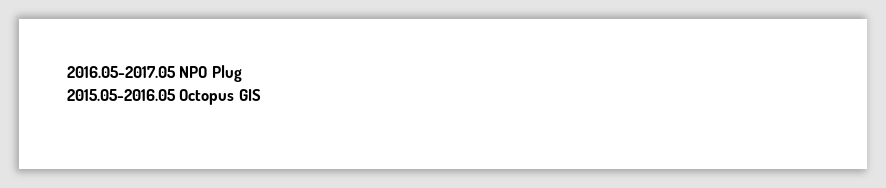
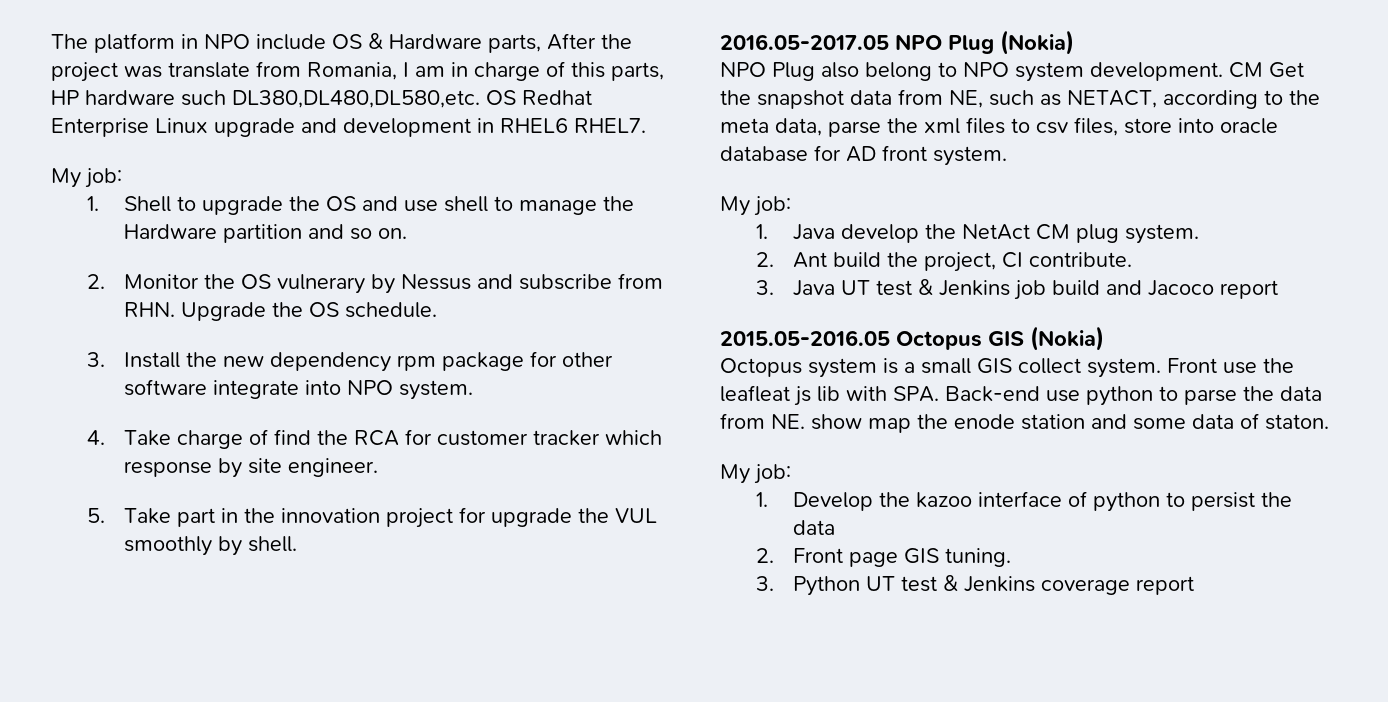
[67,65,242,82] [67,89,261,105] 2016.05-2017.05 NPO Plug // 2015.05-2016.05 Octopus GIS -> [51,33,632,53] [51,61,664,82] [51,90,592,108] [51,118,646,137] [51,168,122,188] [87,196,634,215] [123,224,407,243] [87,273,663,294] [123,302,437,321] [87,351,613,372] [123,379,473,400] [87,429,662,449] [123,458,378,478] [87,507,657,528] [123,536,297,556] [720,30,1074,55] [720,62,1304,82] [720,89,1320,109] [720,117,1278,137] [720,145,1007,166] [720,196,791,216] [756,224,1199,244] [756,252,1132,272] [756,279,1278,300] [720,326,1104,351] [720,358,1294,378] [720,385,1322,406] [720,413,1329,433] [720,464,791,484] [756,491,1292,512] [792,520,835,535] [756,548,1011,567] [756,575,1194,596] The platform in NPO include OS & Hardware parts, After the project was translate from Romania, I am in charge of this parts, HP hardware such DL380,DL480,DL580,etc. OS Redhat Enterprise Linux upgrade and development in RHEL6 RHEL7. // My job: // 1. Shell to upgrade the OS and use shell to manage the Hardware partition and so on. // 2. Monitor the OS vulnerary by Nessus and subscribe from RHN. Upgrade the OS schedule. // 3. Install the new dependency rpm package for other software integrate into NPO system. // 4. Take charge of find the RCA for customer tracker which response by site engineer. // 5. Take part in the innovation project for upgrade the VUL smoothly by shell. // 2016.05-2017.05 NPO Plug (Nokia) // NPO Plug also belong to NPO system development. CM Get the snapshot data from NE, such as NETACT, according to the meta data, parse the xml files to csv files, store into oracle database for AD front system. // My job: // 1. Java develop the NetAct CM plug system. // 2. Ant build the project, CI contribute. // 3. Java UT test & Jenkins job build and Jacoco report // 2015.05-2016.05 Octopus GIS (Nokia) // Octopus system is a small GIS collect system. Front use the leafleat js lib with SPA. Back-end use python to parse the data from NE. show map the enode station and some data of staton. // My job: // 1. Develop the kazoo interface of python to persist the data // 2. Front page GIS tuning. // 3. Python UT test & Jenkins coverage report

